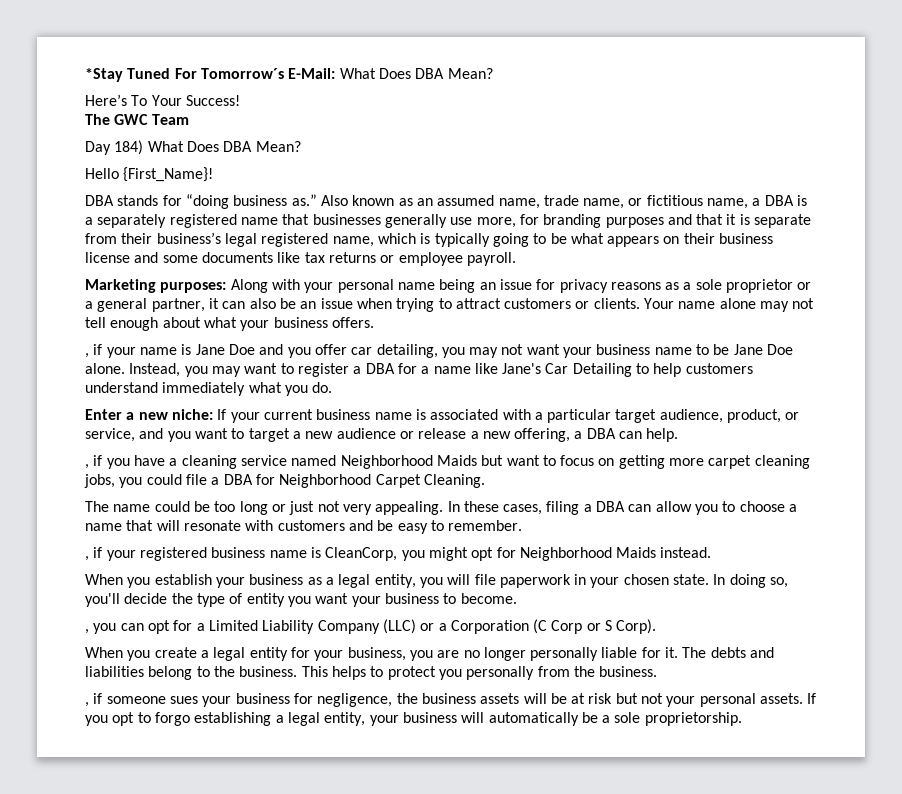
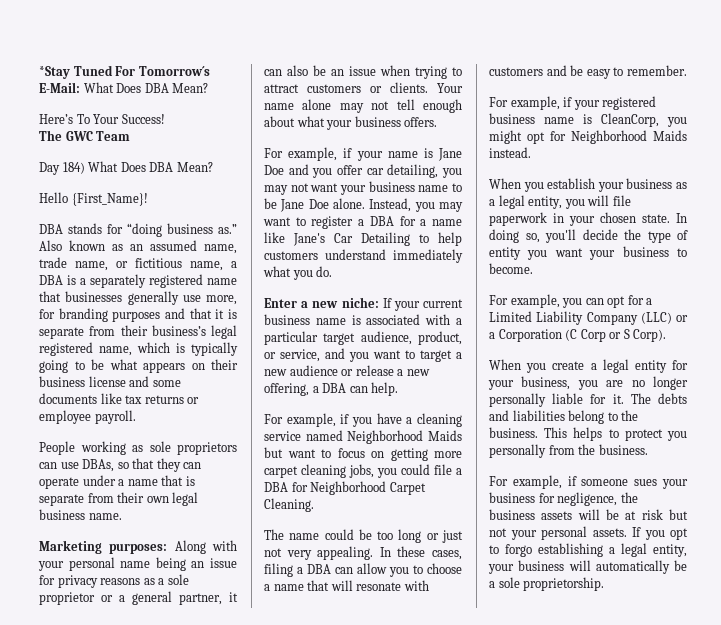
(516, 259) none -> [39,441,237,455] [39,458,202,472] [39,475,195,489] [39,492,199,506] [39,509,122,520] // People working as sole proprietors can use DBAs, so that they can operate under a name that is separate from their own legal business name.
[85,353,89,358] , -> [264,147,338,161] For example,
[85,464,89,469] , -> [264,413,336,427] For example,
[85,556,89,561] , -> [489,96,560,110] For example,
[85,629,89,634] , -> [489,294,560,308] For example,
[85,702,89,707] , -> [489,475,562,489] For example,

